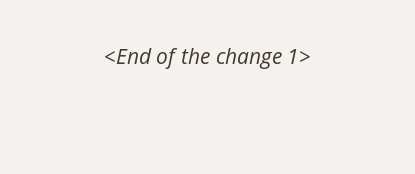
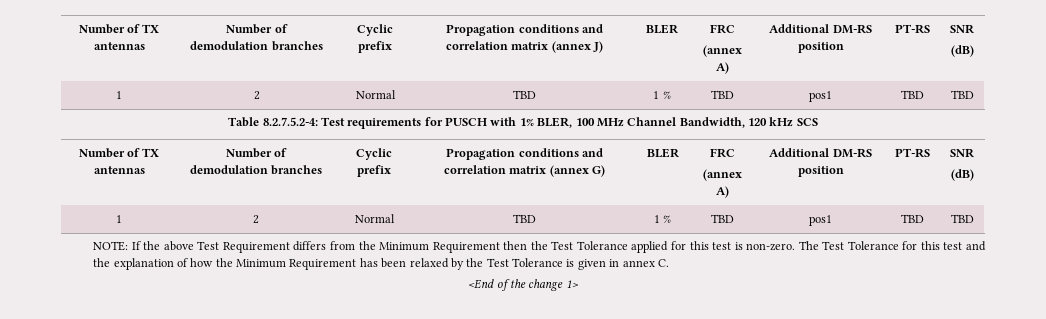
(103, 56) none -> [78,24,160,34] [93,42,145,50] [226,24,288,34] [190,41,323,51] [357,24,393,36] [358,41,392,53] [446,24,603,36] [445,41,604,53] [646,24,678,34] [710,24,735,34] [703,45,742,57] [716,62,729,74] [769,24,872,34] [797,42,844,53] [894,24,930,34] [950,24,974,34] [950,45,974,57] [116,91,122,99] [253,91,260,100] [355,90,396,99] [513,90,536,99] [653,91,671,99] [711,90,734,99] [809,91,832,102] [900,90,924,99] [950,90,974,99] [228,117,818,129] [78,148,160,158] [93,166,145,174] [225,148,288,158] [189,165,323,175] [356,148,392,160] [357,165,391,177] [446,148,603,160] [443,165,606,177] [646,148,679,158] [710,148,735,158] [703,169,742,181] [716,186,729,198] [769,148,872,158] [797,166,844,177] [894,148,930,158] [950,148,974,158] [950,169,974,181] [116,215,122,223] [253,215,259,224] [354,214,395,223] [513,214,536,223] [653,215,672,223] [711,214,734,223] [809,215,832,226] [900,214,924,223] [950,214,974,223] [93,241,987,253] [93,258,669,270] Number of TX antennas | Number of demodulation branches | Cyclic prefix | Propagation conditions and correlation matrix (annex J) | BLER | FRC // (annex A) | Additional DM-RS position | PT-RS | SNR // (dB) // 1 | 2 | Normal | TBD | 1 % | TBD | pos1 | TBD | TBD // Table 8.2.7.5.2-4: Test requirements for PUSCH with 1% BLER, 100 MHz Channel Bandwidth, 120 kHz SCS // Number of TX antennas | Number of demodulation branches | Cyclic prefix | Propagation conditions and correlation matrix (annex G) | BLER | FRC // (annex A) | Additional DM-RS position | PT-RS | SNR // (dB) // 1 | 2 | Normal | TBD | 1 % | TBD | pos1 | TBD | TBD // NOTE: If the above Test Requirement differs from the Minimum Requirement then the Test Tolerance applied for this test is non-zero. The Test Tolerance for this test and the explanation of how the Minimum Requirement has been relaxed by the Test Tolerance is given in annex C. //

